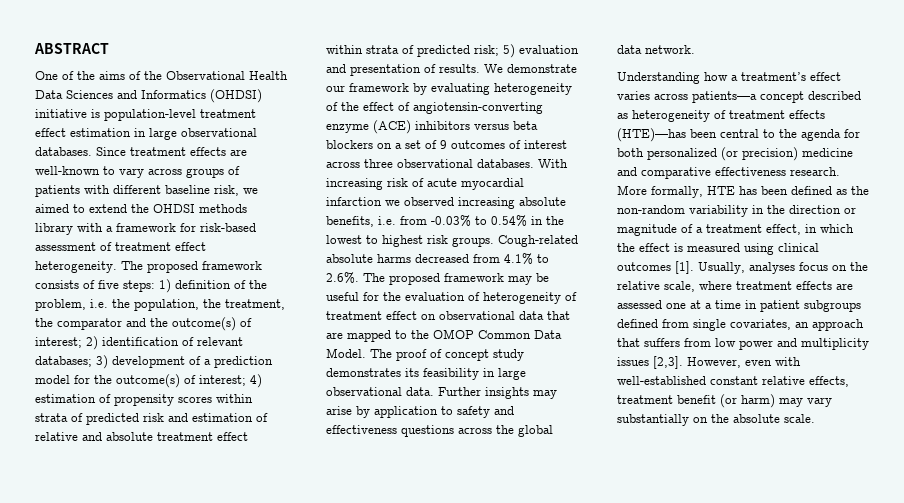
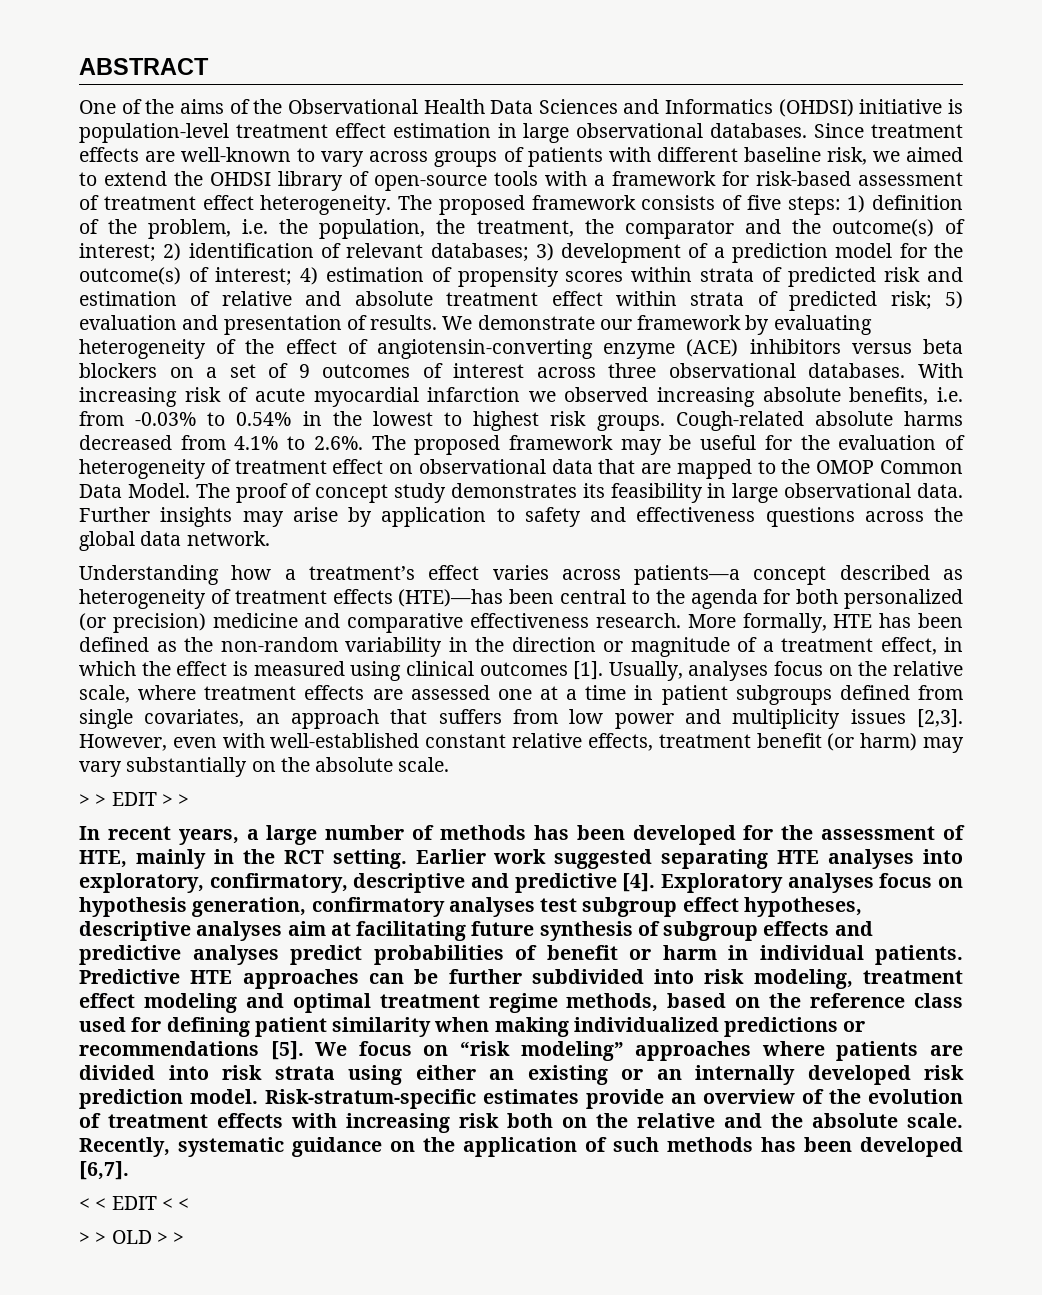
[199,204,247,213] [35,223,73,235] methods library -> [278,171,538,191] library of open-source tools
(815, 418) none -> [79,792,190,806] [79,825,966,845] [79,849,963,869] [79,873,963,893] [79,897,862,917] [79,921,873,941] [79,945,963,965] [79,969,963,989] [79,993,963,1013] [79,1017,866,1037] [79,1041,964,1061] [79,1065,964,1085] [79,1089,963,1109] [79,1113,963,1133] [79,1137,963,1157] [79,1161,129,1180] [79,1196,190,1210] [79,1230,185,1244] // > > EDIT > > // In recent years, a large number of methods has been developed for the assessment of HTE, mainly in the RCT setting. Earlier work suggested separating HTE analyses into exploratory, confirmatory, descriptive and predictive [4]. Exploratory analyses focus on hypothesis generation, confirmatory analyses test subgroup effect hypotheses, descriptive analyses aim at facilitating future synthesis of subgroup effects and predictive analyses predict probabilities of benefit or harm in individual patients. Predictive HTE approaches can be further subdivided into risk modeling, treatment effect modeling and optimal treatment regime methods, based on the reference class used for defining patient similarity when making individualized predictions or recommendations [5]. We focus on “risk modeling” approaches where patients are divided into risk strata using either an existing or an internally developed risk prediction model. Risk-stratum-specific estimates provide an overview of the evolution of treatment effects with increasing risk both on the relative and the absolute scale. Recently, systematic guidance on the application of such methods has been developed [6,7]. // < < EDIT < < // > > OLD > >

